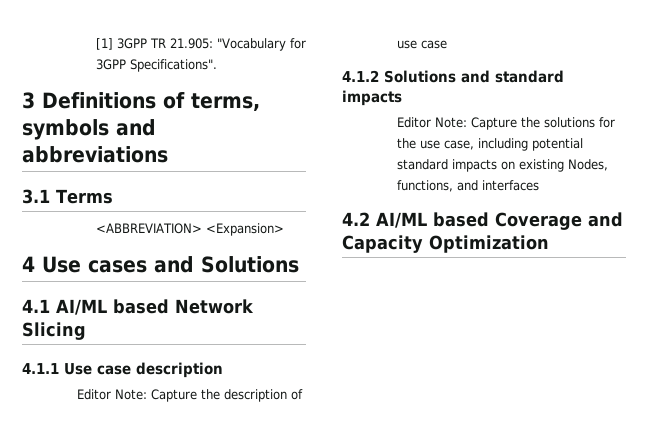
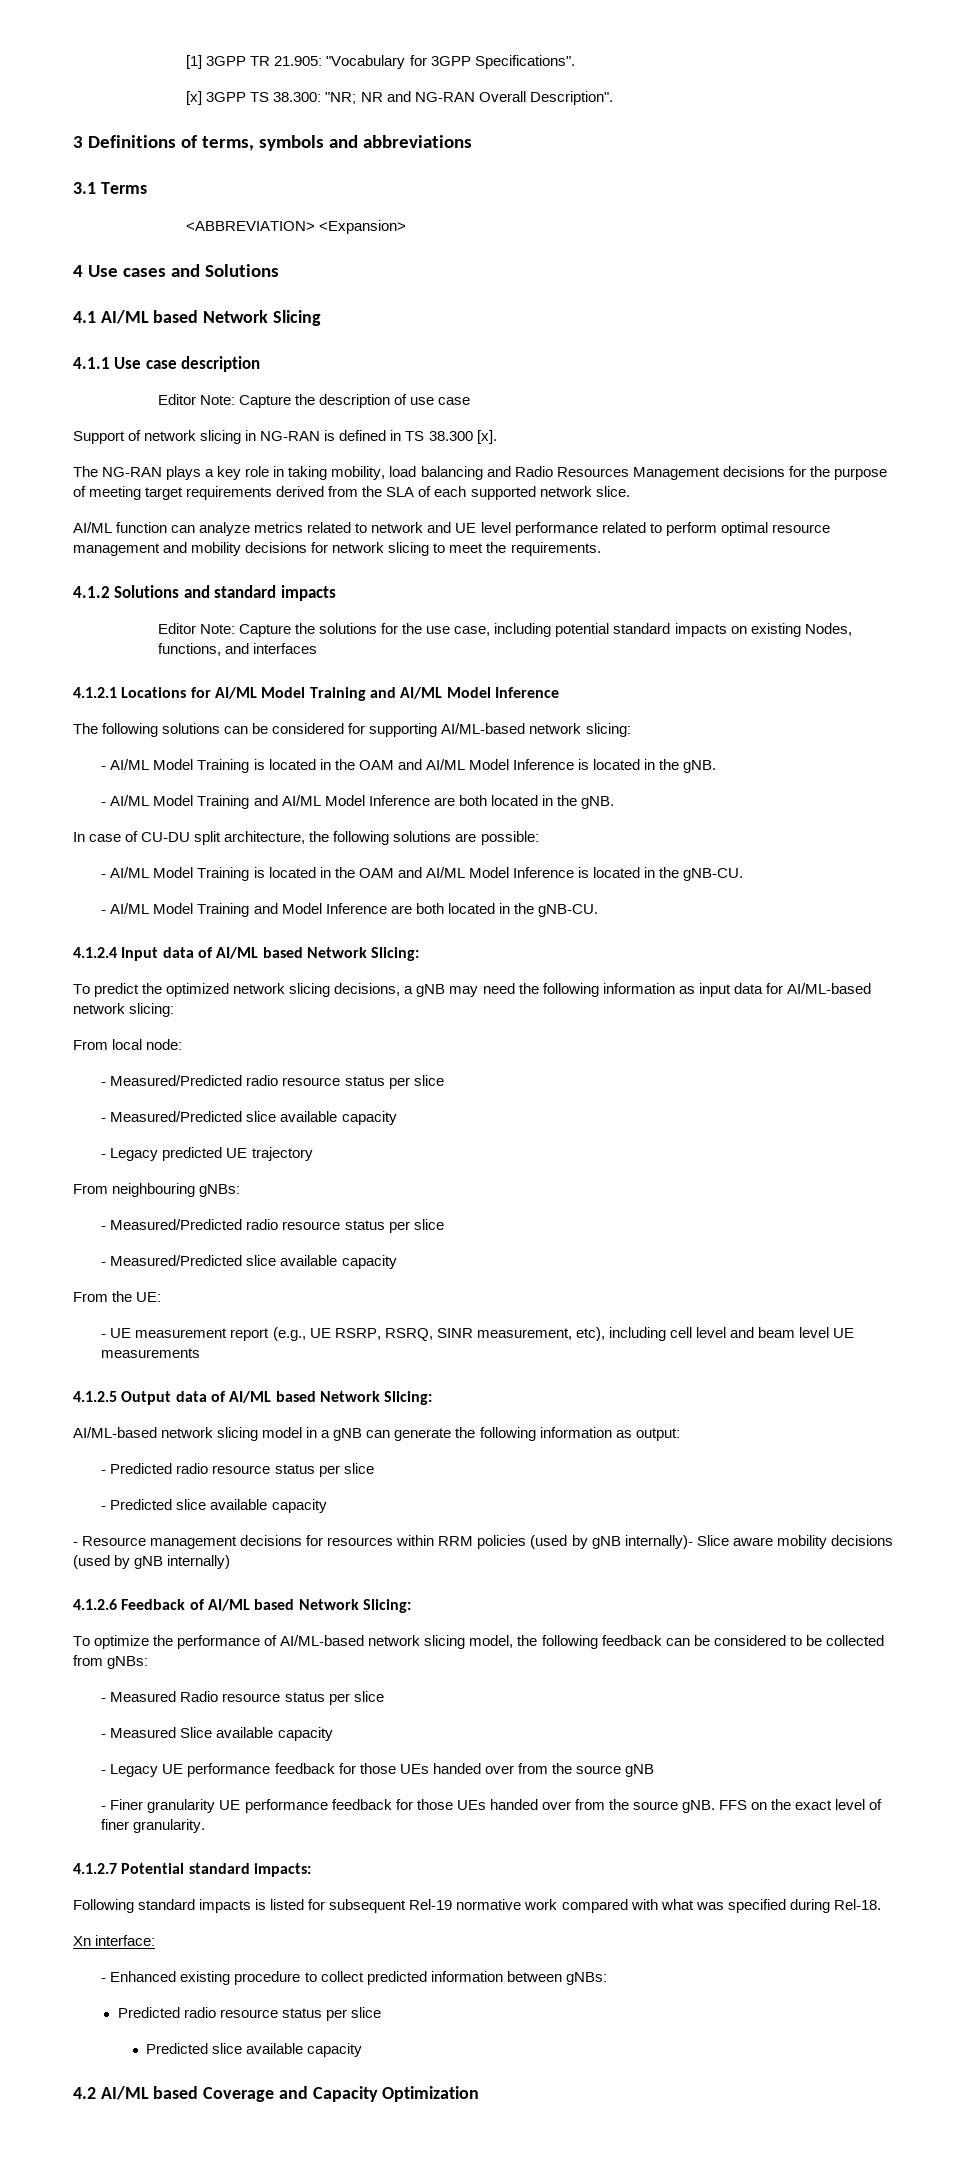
(217, 65) none -> [186,91,613,105] // [x] 3GPP TS 38.300: "NR; NR and NG-RAN Overall Description".
(448, 44) none -> [73,430,497,444] [73,466,887,480] [73,486,630,500] [73,522,830,536] [73,542,601,556] // Support of network slicing in NG-RAN is defined in TS 38.300 [x]. // The NG-RAN plays a key role in taking mobility, load balancing and Radio Resources Management decisions for the purpose of meeting target requirements derived from the SLA of each supported network slice. // AI/ML function can analyze metrics related to network and UE level performance related to perform optimal resource management and mobility decisions for network slicing to meet the requirements.
(540, 185) none -> [73,687,559,701] [73,723,631,737] [101,759,717,773] [101,795,614,809] [73,831,539,845] [101,867,744,881] [101,903,598,917] [73,947,420,961] [73,983,871,997] [73,1003,175,1017] [73,1039,183,1050] [101,1075,444,1089] [101,1111,397,1125] [101,1147,313,1161] [73,1183,241,1197] [101,1219,444,1233] [101,1255,397,1269] [73,1291,162,1302] [101,1327,855,1341] [101,1348,201,1358] [73,1391,433,1405] [73,1427,680,1441] [101,1463,374,1477] [101,1499,327,1513] [73,1535,893,1549] [73,1555,231,1569] [73,1599,411,1613] [73,1635,884,1649] [73,1655,149,1669] [101,1691,384,1705] [101,1727,333,1741] [101,1763,654,1777] [101,1799,883,1813] [101,1819,206,1833] [73,1863,311,1877] [73,1899,881,1913] [73,1935,156,1946] [101,1971,607,1985] [117,2007,382,2021] [146,2043,363,2057] // 4.1.2.1 Locations for AI/ML Model Training and AI/ML Model Inference // The following solutions can be considered for supporting AI/ML-based network slicing: // - AI/ML Model Training is located in the OAM and AI/ML Model Inference is located in the gNB. // - AI/ML Model Training and AI/ML Model Inference are both located in the gNB. // In case of CU-DU split architecture, the following solutions are possible: // - AI/ML Model Training is located in the OAM and AI/ML Model Inference is located in the gNB-CU. // - AI/ML Model Training and Model Inference are both located in the gNB-CU. // 4.1.2.4 Input data of AI/ML based Network Slicing: // To predict the optimized network slicing decisions, a gNB may need the following information as input data for AI/ML-based network slicing: // From local node: // - Measured/Predicted radio resource status per slice // - Measured/Predicted slice available capacity // - Legacy predicted UE trajectory // From neighbouring gNBs: // - Measured/Predicted radio resource status per slice // - Measured/Predicted slice available capacity // From the UE: // - UE measurement report (e.g., UE RSRP, RSRQ, SINR measurement, etc), including cell level and beam level UE measurements // 4.1.2.5 Output data of AI/ML based Network Slicing: // AI/ML-based network slicing model in a gNB can generate the following information as output: // - Predicted radio resource status per slice // - Predicted slice available capacity // - Resource management decisions for resources within RRM policies (used by gNB internally)- Slice aware mobility decisions (used by gNB internally) // 4.1.2.6 Feedback of AI/ML based Network Slicing: // To optimize the performance of AI/ML-based network slicing model, the following feedback can be considered to be collected from gNBs: // - Measured Radio resource status per slice // - Measured Slice available capacity // - Legacy UE performance feedback for those UEs handed over from the source gNB // - Finer granularity UE performance feedback for those UEs handed over from the source gNB. FFS on the exact level of finer granularity. // 4.1.2.7 Potential standard impacts: // Following standard impacts is listed for subsequent Rel-19 normative work compared with what was specified during Rel-18. // Xn interface: // - Enhanced existing procedure to collect predicted information between gNBs: // Predicted radio resource status per slice // Predicted slice available capacity

